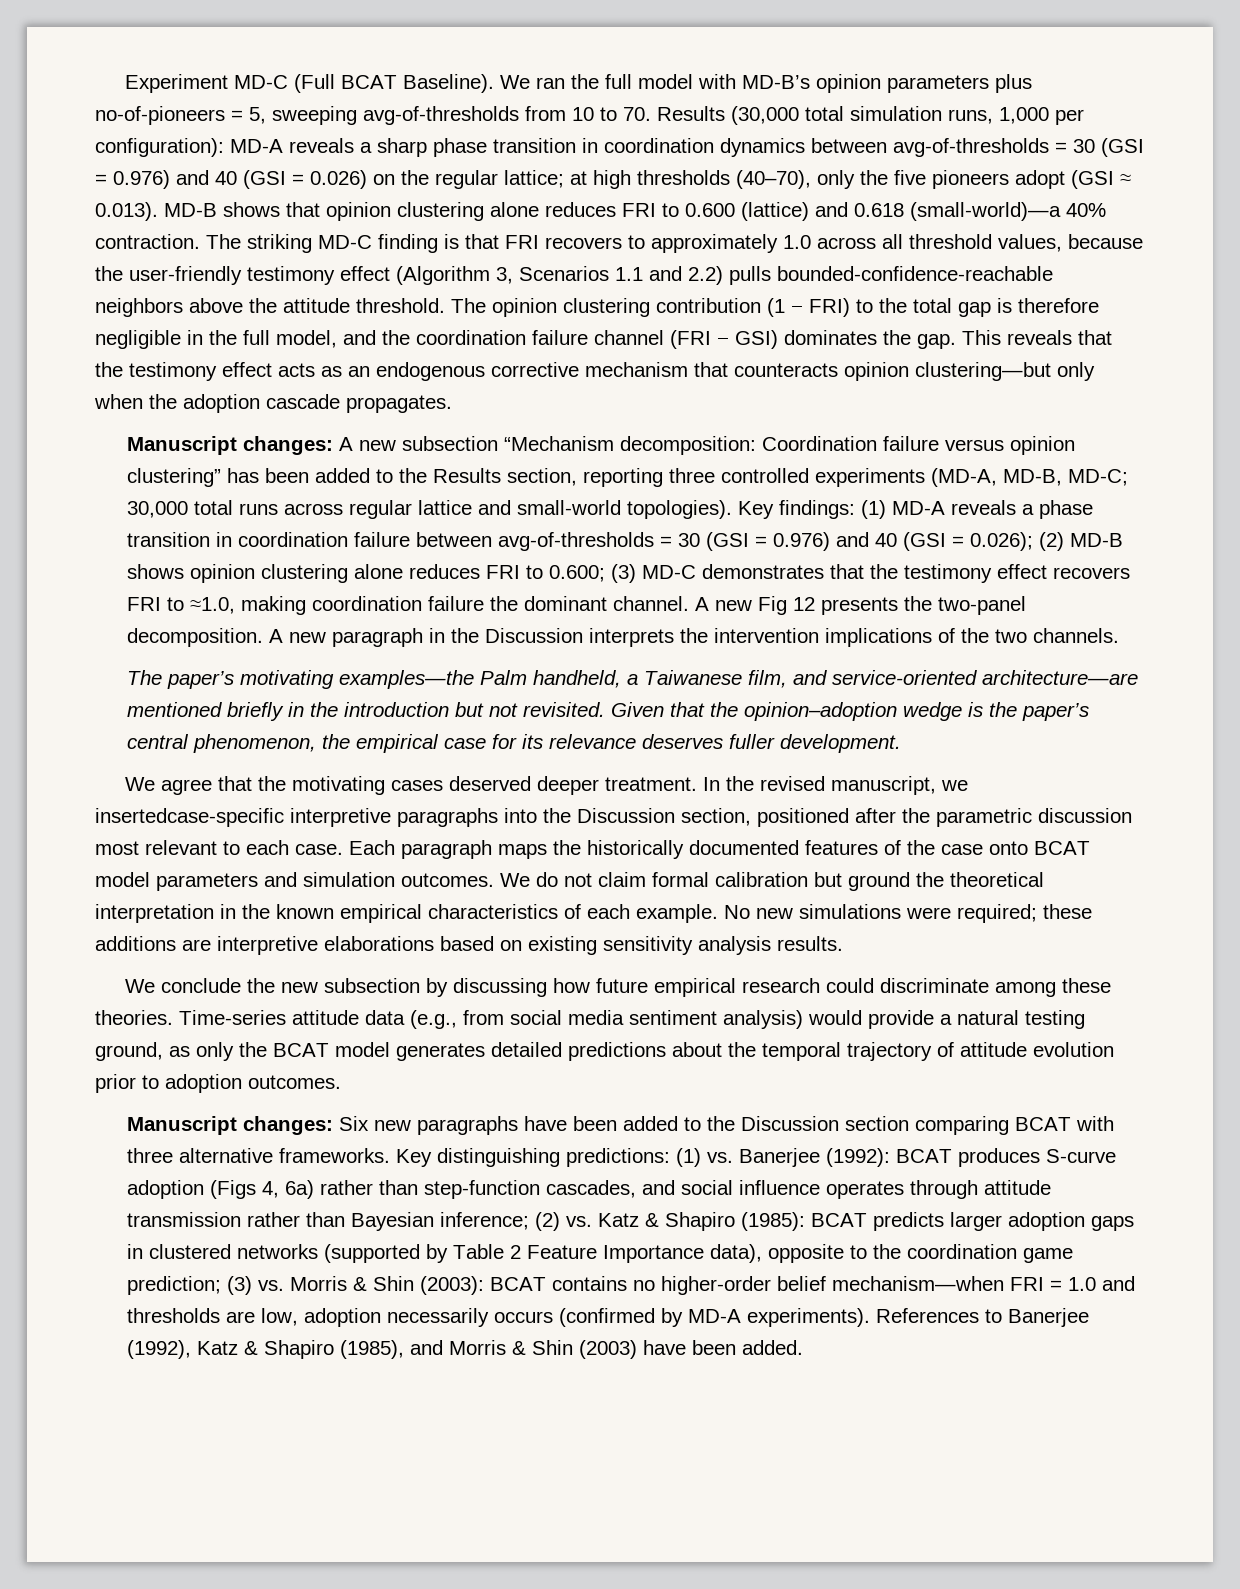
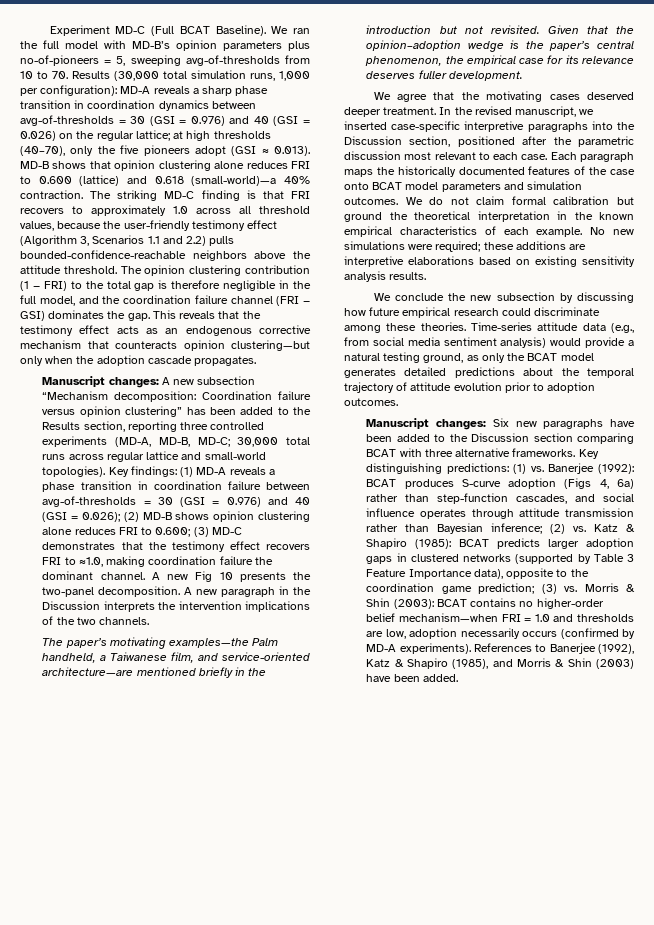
[792,597,815,611] 12 -> [219,572,233,580] 10
[95,808,284,827] insertedcase-specific -> [344,121,461,132] inserted case-specific
[509,1245,521,1259] 2 -> [627,554,634,562] 3

